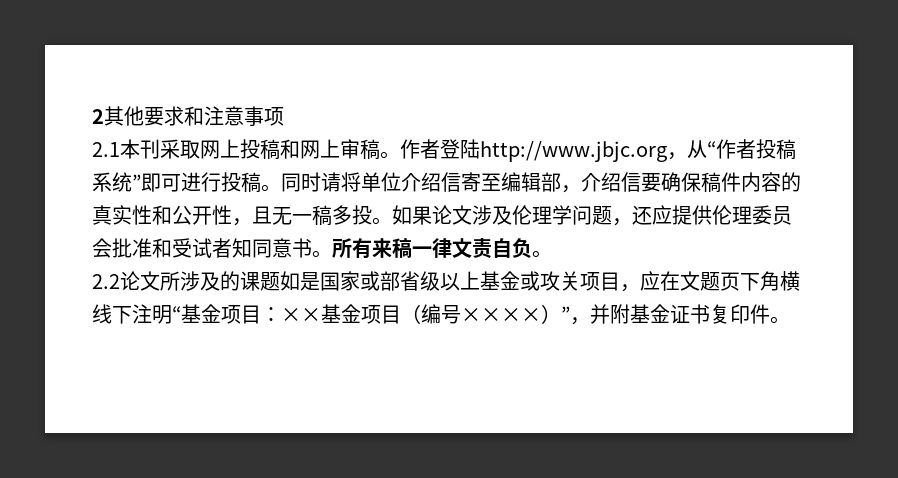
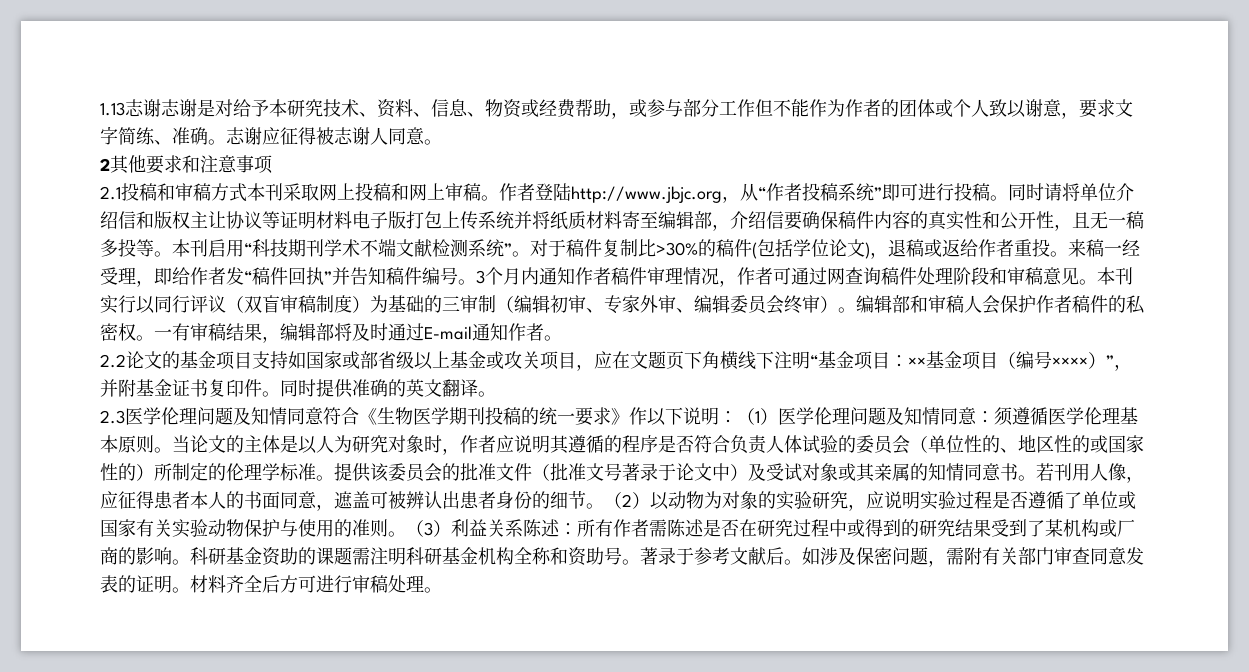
(92, 116) none -> [100,99,1133,119] [100,126,442,145] 1.13志谢志谢是对给予本研究技术、资料、信息、物资或经费帮助，或参与部分工作但不能作为作者的团体或个人致以谢意，要求文字简练、准确。志谢应征得被志谢人同意。 //
(120, 149) none -> [121,183,247,202] 投稿和审稿方式
(461, 182) none -> [136,211,622,230] 和版权主让协议等证明材料电子版打包上传系统并将纸质材料
[372,205,792,226] [92,238,532,259] 。如果论文涉及伦理学问题，还应提供伦理委员会批准和受试者知同意书。所有来稿一律文责自负 -> [136,239,1140,259] [100,267,1133,287] [100,295,1145,314] [100,323,544,343] 等。本刊启用“科技期刊学术不端文献检测系统”。对于稿件复制比>30%的稿件(包括学位论文)，退稿或返给作者重投。来稿一经受理，即给作者发“稿件回执”并告知稿件编号。3个月内通知作者稿件审理情况，作者可通过网查询稿件处理阶段和审稿意见。本刊实行以同行评议（双盲审稿制度）为基础的三审制（编辑初审、专家外审、编辑委员会终审）。编辑部和审稿人会保护作者稿件的私密权。一有审稿结果，编辑部将及时通过E-mail通知作者
[160,271,320,291] 所涉及的课题如是 -> [162,351,306,370] 的基金项目支持如
(790, 320) none -> [280,379,496,398] [100,407,1138,426] [100,435,1144,455] [100,462,1144,483] [100,491,1136,511] [100,519,1135,538] [100,547,1144,567] [100,575,442,593] 同时提供准确的英文翻译。 // 2.3医学伦理问题及知情同意符合《生物医学期刊投稿的统一要求》作以下说明：（1）医学伦理问题及知情同意：须遵循医学伦理基本原则。当论文的主体是以人为研究对象时，作者应说明其遵循的程序是否符合负责人体试验的委员会（单位性的、地区性的或国家性的）所制定的伦理学标准。提供该委员会的批准文件（批准文号著录于论文中）及受试对象或其亲属的知情同意书。若刊用人像，应征得患者本人的书面同意，遮盖可被辨认出患者身份的细节。（2）以动物为对象的实验研究，应说明实验过程是否遵循了单位或国家有关实验动物保护与使用的准则。（3）利益关系陈述：所有作者需陈述是否在研究过程中或得到的研究结果受到了某机构或厂商的影响。科研基金资助的课题需注明科研基金机构全称和资助号。著录于参考文献后。如涉及保密问题，需附有关部门审查同意发表的证明。材料齐全后方可进行审稿处理。

